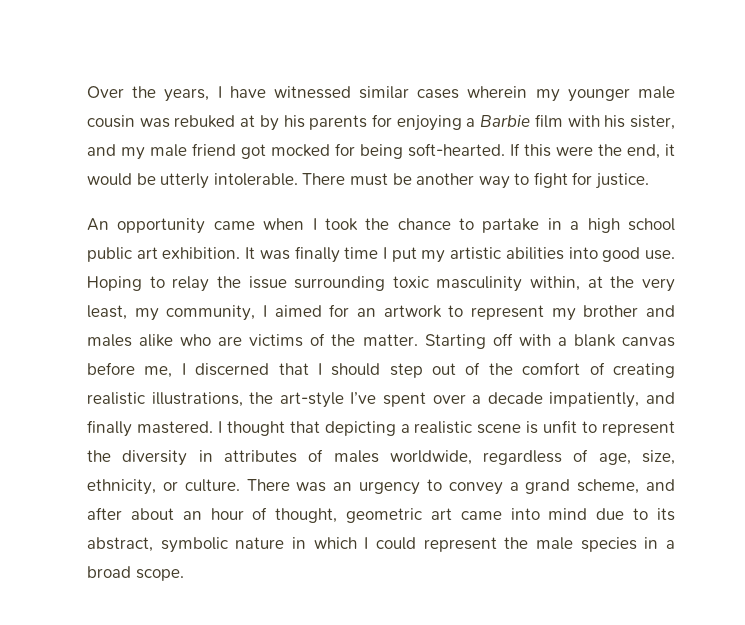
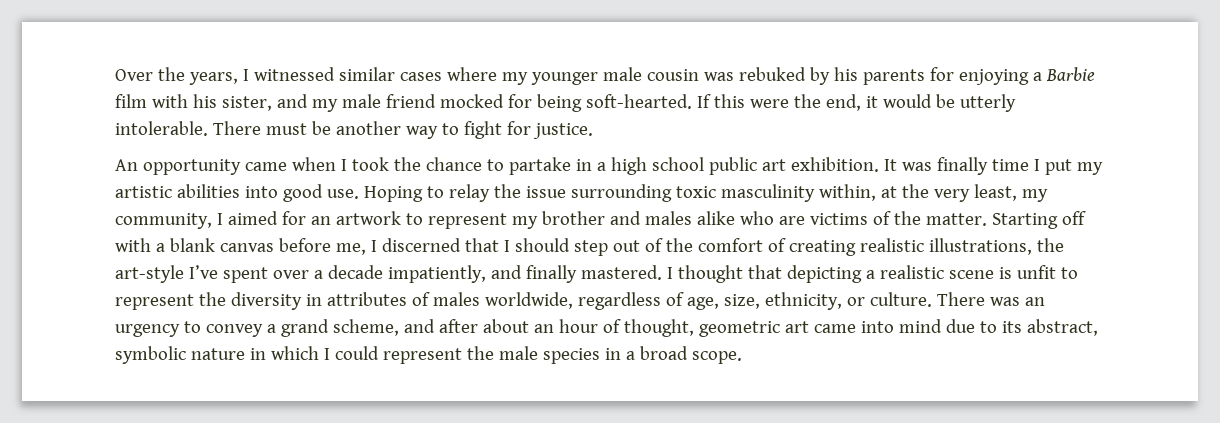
[229,86,266,98] have -> (249, 75) none
[467,86,528,98] wherein -> [446,67,497,81] where
[240,115,256,127] at -> (806, 74) none
[241,144,266,159] got -> (436, 101) none

